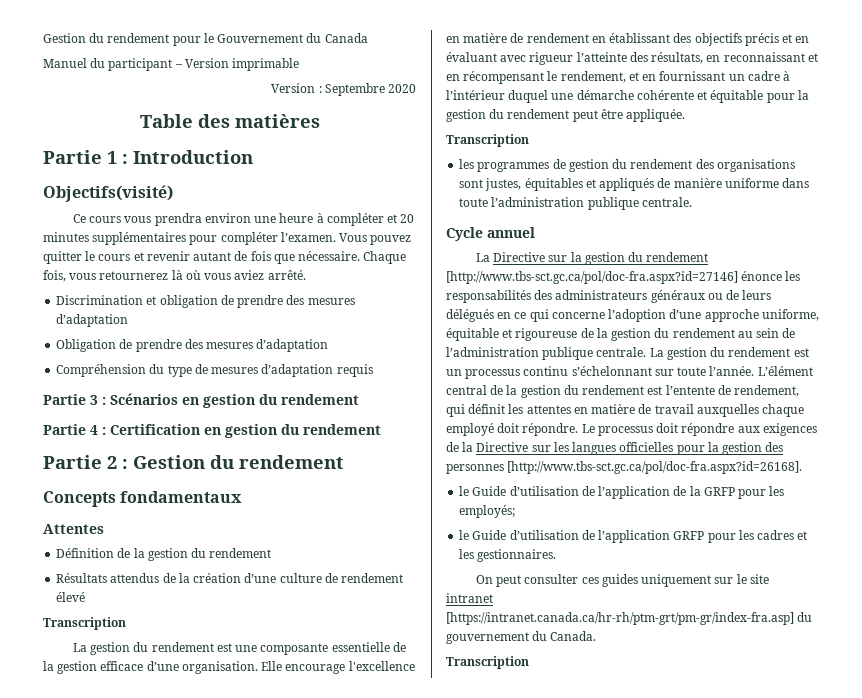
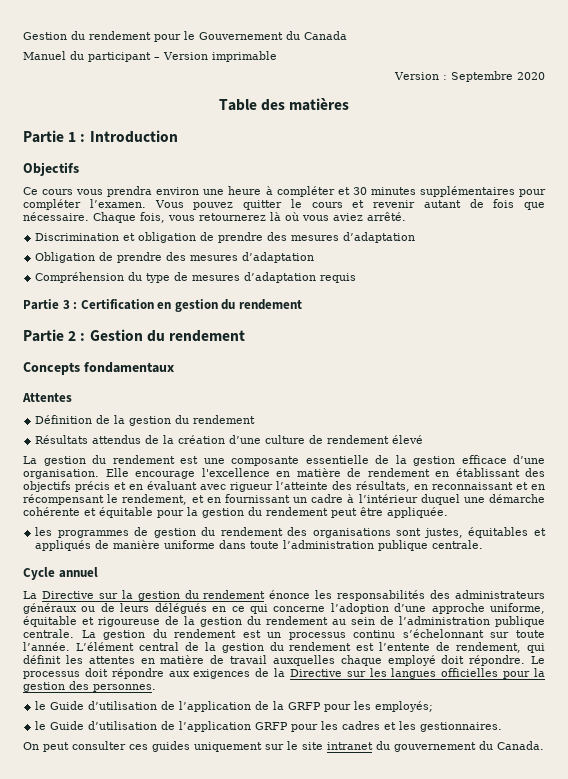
[43,185,173,202] Objectifs(visité) -> [23,162,79,176] Objectifs
[400,214,415,223] 20 -> [352,187,367,195] 30
[110,393,359,408] [43,424,106,435] Scénarios en gestion du rendement // Partie 4 : -> (78, 305) none
[43,617,126,630] // Transcription -> (424, 439) none
[446,134,529,147] // Transcription -> (448, 512) none
[446,271,738,284] [http://www.tbs-sct.gc.ca/pol/doc-fra.aspx?id=27146] -> (266, 594) none
[446,461,803,474] personnes [http://www.tbs-sct.gc.ca/pol/doc-fra.aspx?id=26168]. -> [93,684,156,692] personnes.
[446,612,794,625] [https://intranet.canada.ca/hr-rh/ptm-grt/pm-gr/index-fra.asp] -> (373, 746) none
[446,656,529,669] // Transcription -> (544, 745) none

